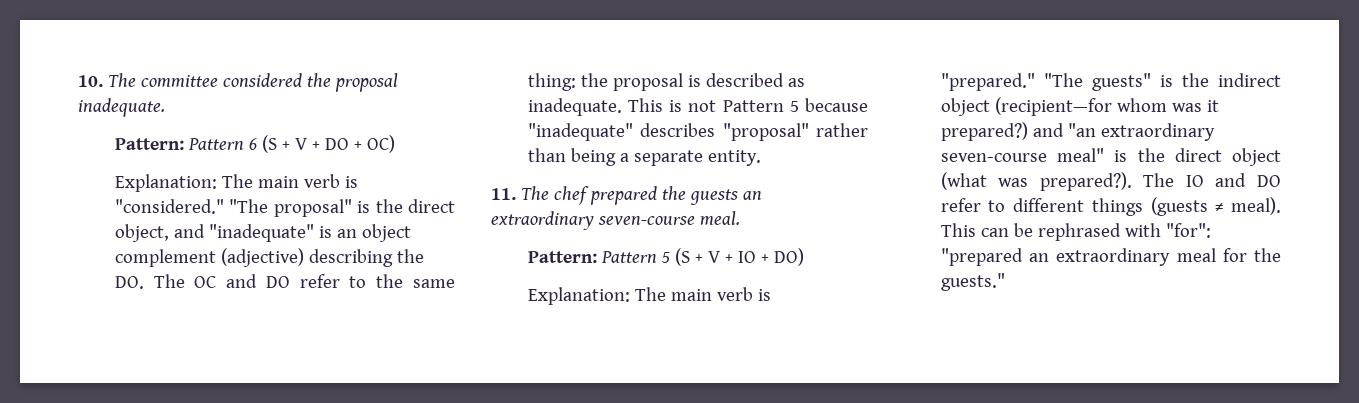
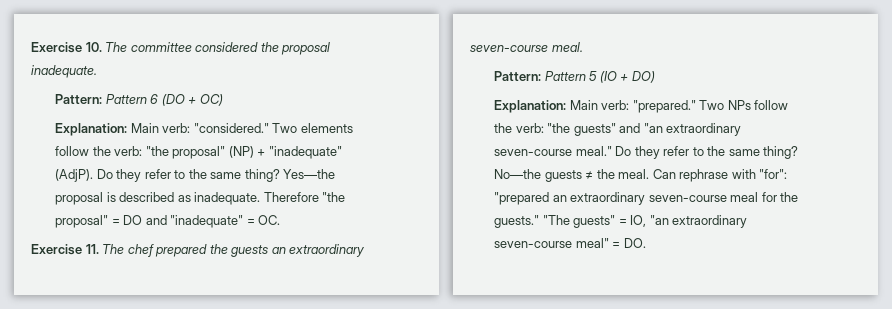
(78, 81) none -> [31,42,82,53] Exercise
[261,135,395,153] [114,174,358,192] [114,199,455,217] [114,224,411,242] [114,248,424,267] [114,274,455,289] [527,73,608,91] (S + V + DO + OC) // Explanation: The main verb is "considered." "The proposal" is the direct object, and "inadequate" is an object complement (adjective) describing the DO. The OC and DO refer to the same thing: the -> [161,94,223,106] [55,123,353,136] [55,146,342,159] [55,169,336,182] (DO + OC) // Explanation: Main verb: "considered." Two elements follow the verb: "the proposal" (NP) + "inadequate" (AdjP). Do they refer to the same thing? Yes—the
[627,98,868,112] [527,123,868,141] [527,148,761,166] This is not Pattern 5 because "inadequate" describes "proposal" rather than being a separate entity. // -> [263,192,346,202] [55,215,281,228] [31,244,82,255] Therefore "the proposal" = DO and "inadequate" = OC. // Exercise
[674,248,804,266] [527,287,771,305] [940,73,1281,91] [940,97,1219,116] [940,122,1215,141] [940,148,1281,166] [940,172,1281,191] [940,197,1281,216] [940,223,1121,241] (S + V + IO + DO) // Explanation: The main verb is "prepared." "The guests" is the indirect object (recipient—for whom was it prepared?) and "an extraordinary seven-course meal" is the direct object (what was prepared?). The IO and DO refer to different things (guests ≠ meal). This can be rephrased -> [599,71,655,83] [494,100,789,113] [494,123,742,136] [494,146,799,159] [494,169,729,182] (IO + DO) // Explanation: Main verb: "prepared." Two NPs follow the verb: "the guests" and "an extraordinary seven-course meal." Do they refer to the same thing? No—the guests ≠ the meal. Can rephrase
(1171, 257) none -> [648,195,727,202] seven-course
(1005, 282) none -> [542,215,748,228] [494,238,646,248] "The guests" = IO, "an extraordinary seven-course meal" = DO.

